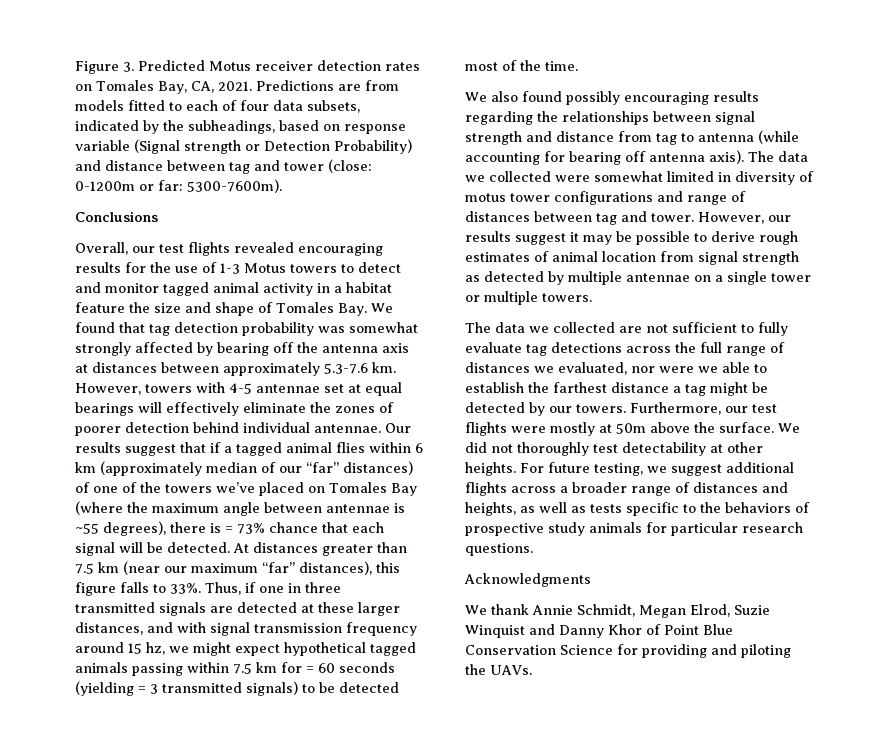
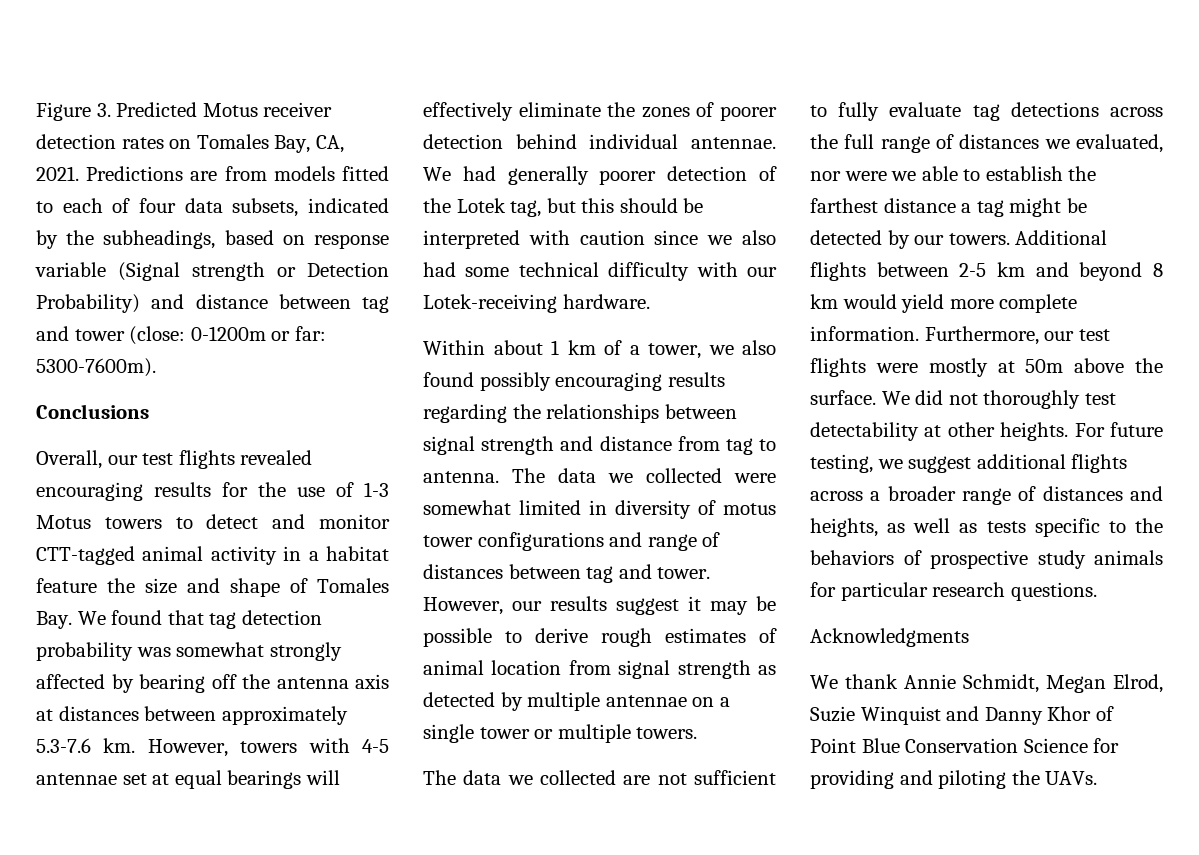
[163,282,209,296] tagged -> [36,546,135,565] CTT-tagged
[385,423,411,433] [75,442,423,456] [75,461,413,476] [75,482,417,496] [75,501,405,516] [75,521,384,536] [75,542,407,556] [75,561,400,575] [75,582,341,596] [75,602,400,616] [75,622,417,636] [75,642,416,656] [75,662,395,676] [75,681,399,696] [465,60,578,71] [465,92,487,102] Our results suggest that if a tagged animal flies within 6 km (approximately median of our “far” distances) of one of the towers we’ve placed on Tomales Bay (where the maximum angle between antennae is ~55 degrees), there is = 73% chance that each signal will be detected. At distances greater than 7.5 km (near our maximum “far” distances), this figure falls to 33%. Thus, if one in three transmitted signals are detected at these larger distances, and with signal transmission frequency around 15 hz, we might expect hypothetical tagged animals passing within 7.5 km for = 60 seconds (yielding = 3 transmitted signals) to be detected most of the time. // We -> [423,166,777,185] [423,198,704,217] [423,230,776,249] [423,262,778,281] [423,294,650,313] [423,340,734,359] We had generally poorer detection of the Lotek tag, but this should be interpreted with caution since we also had some technical difficulty with our Lotek-receiving hardware. // Within about 1 km of a tower, we
[698,130,799,144] [465,150,744,165] antenna (while accounting for bearing off antenna axis). -> [423,471,499,483] antenna.
(626, 408) none -> [1015,230,1108,245] [810,262,1163,281] [810,294,1078,313] [810,326,919,341] Additional flights between 2-5 km and beyond 8 km would yield more complete information.

